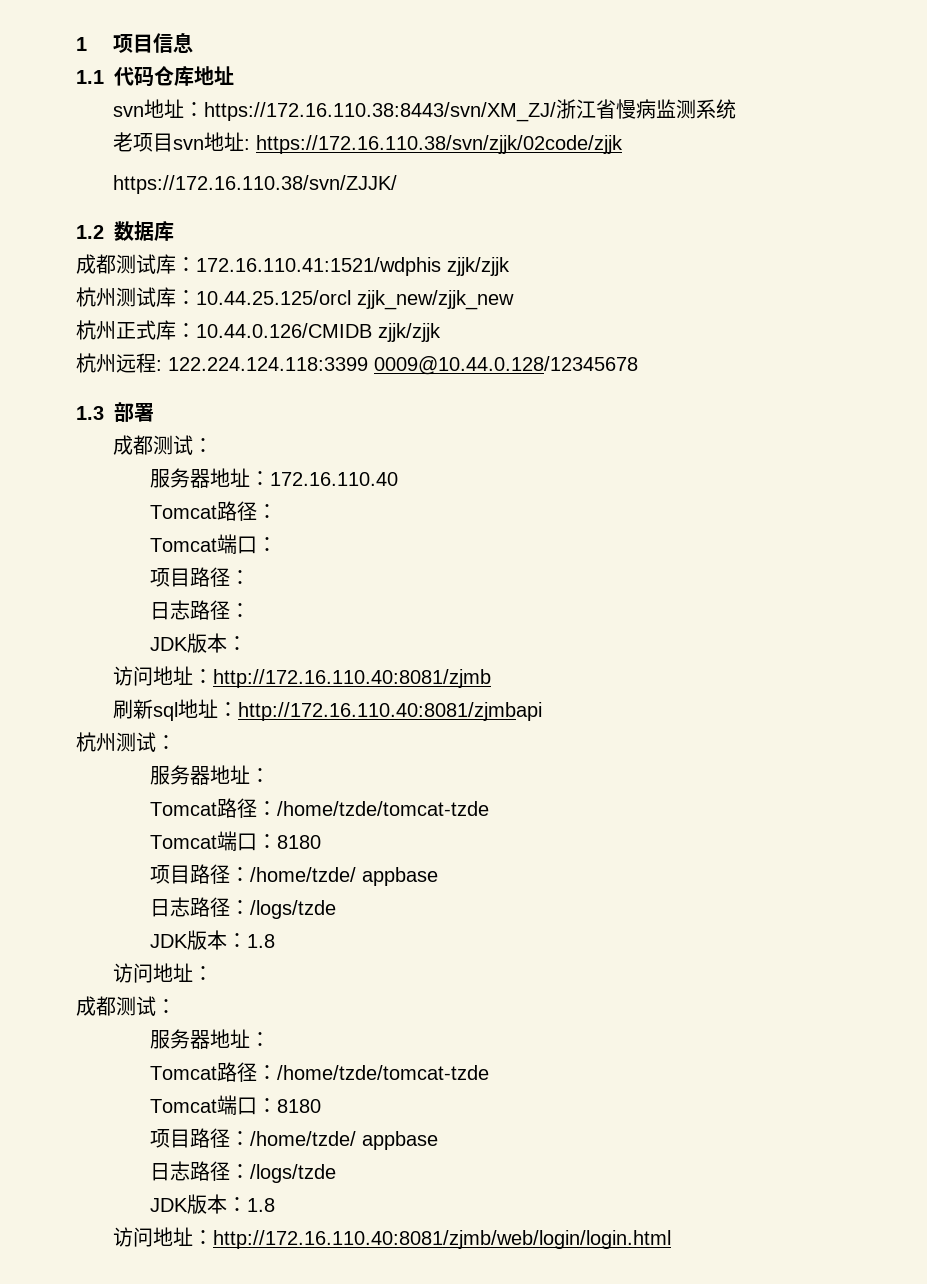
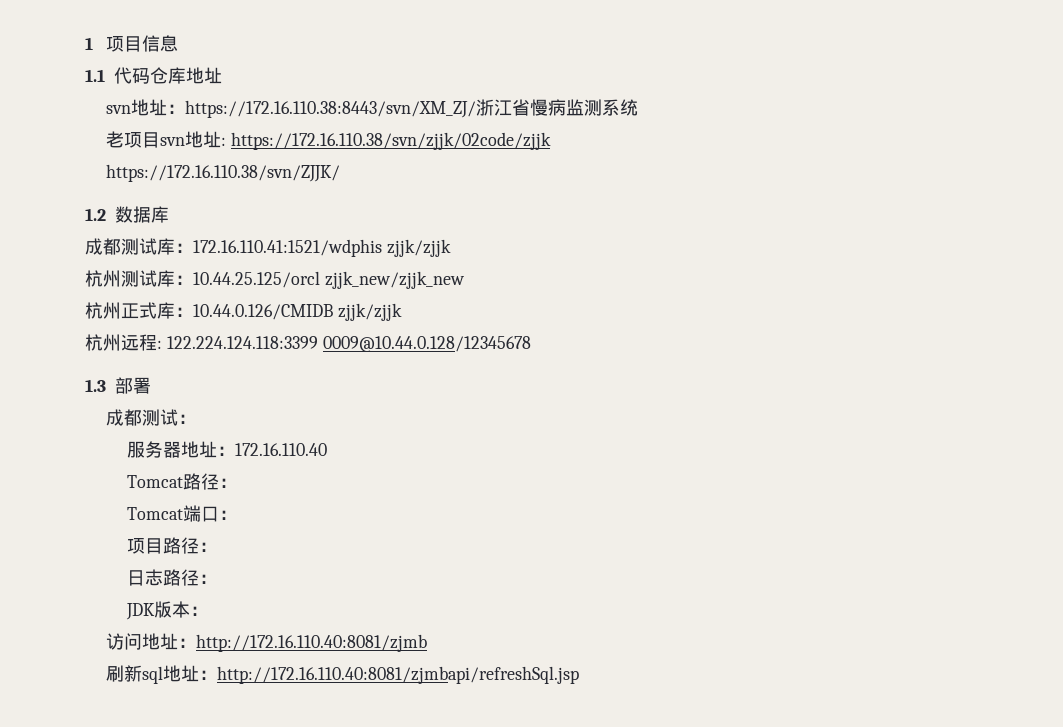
[237,702,542,721] [76,732,176,752] [149,765,270,785] [149,798,489,818] [149,831,321,851] [149,864,438,886] [149,897,336,919] [149,930,275,950] [112,963,213,983] [76,996,176,1016] [149,1029,270,1049] [149,1062,489,1082] [149,1095,321,1115] [149,1128,438,1150] [149,1161,336,1183] [149,1194,275,1214] [112,1227,671,1249] http://172.16.110.40:8081/zjmbapi // 杭州测试： // 服务器地址： // Tomcat路径：/home/tzde/tomcat-tzde // Tomcat端口：8180 // 项目路径：/home/tzde/ appbase // 日志路径：/logs/tzde // JDK版本：1.8 // 访问地址： // 成都测试： // 服务器地址： // Tomcat路径：/home/tzde/tomcat-tzde // Tomcat端口：8180 // 项目路径：/home/tzde/ appbase // 日志路径：/logs/tzde // JDK版本：1.8 // 访问地址：http://172.16.110.40:8081/zjmb/web/login/login.html -> [216,666,579,684] http://172.16.110.40:8081/zjmbapi/refreshSql.jsp

